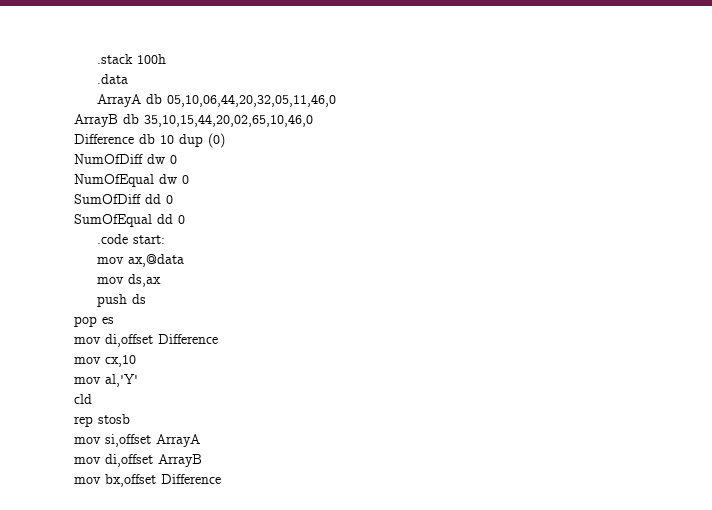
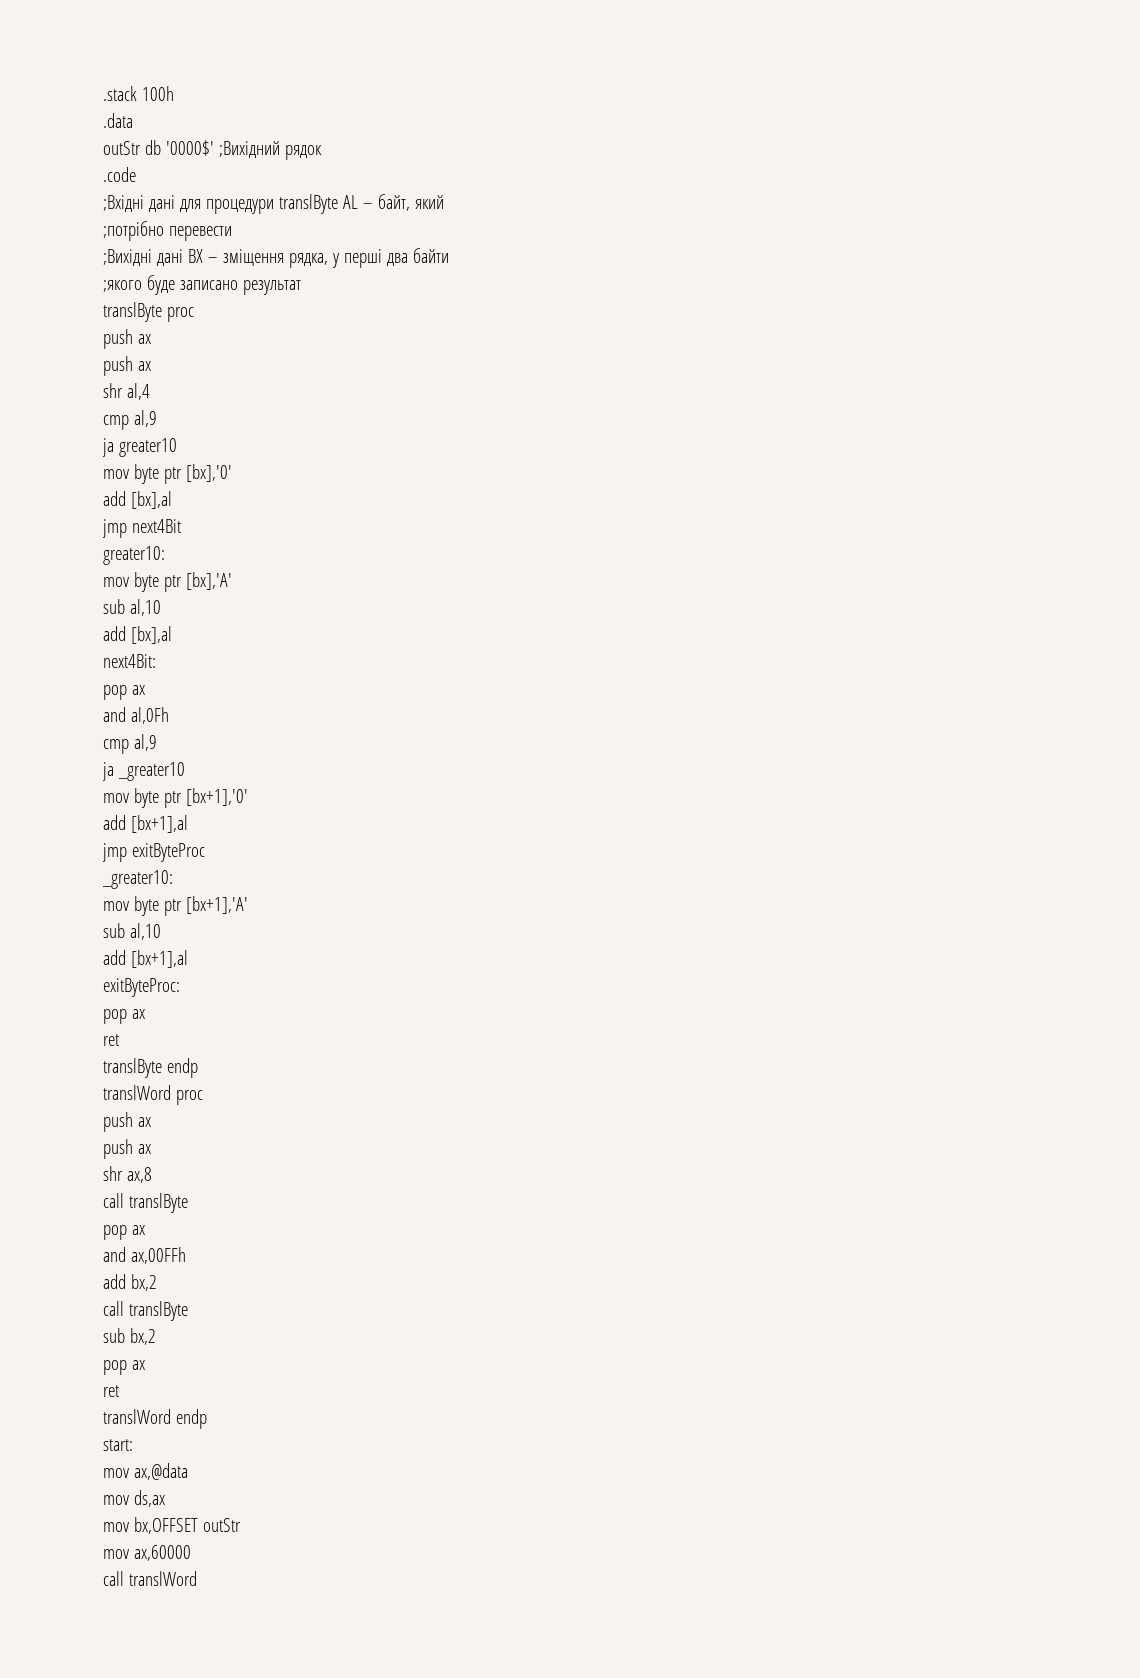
[96,94,336,107] [74,114,313,127] [74,133,225,148] [74,154,177,164] [74,174,189,187] [74,194,173,204] [74,214,185,227] [96,234,128,244] ArrayA db 05,10,06,44,20,32,05,11,46,0 // ArrayB db 35,10,15,44,20,02,65,10,46,0 // Difference db 10 dup (0) // NumOfDiff dw 0 // NumOfEqual dw 0 // SumOfDiff dd 0 // SumOfEqual dd 0 // .code -> [102,140,322,160] [102,167,136,182] [102,194,444,214] [102,221,232,241] [102,248,449,268] [102,275,301,295] [102,302,194,322] [102,329,151,349] [102,356,151,376] [102,383,150,400] [102,410,157,430] [101,438,177,457] [102,464,232,484] [102,491,172,509] [101,519,181,538] [102,546,165,565] [102,572,232,592] [102,599,161,616] [102,626,172,644] [102,654,156,668] [102,685,145,700] [102,707,169,724] [102,734,157,754] [101,762,185,781] [102,788,248,808] [102,815,188,833] [101,843,205,862] [101,870,173,889] [102,896,248,916] [102,923,161,940] [102,950,188,968] [102,978,180,997] [102,1009,145,1024] [102,1034,119,1046] [102,1058,198,1078] [102,1085,203,1105] [102,1112,151,1132] [102,1139,151,1159] [102,1166,152,1183] [102,1193,188,1213] [102,1225,145,1240] [102,1247,186,1264] [102,1274,157,1291] [102,1301,188,1321] [102,1328,156,1345] [102,1360,145,1375] [102,1385,119,1397] [102,1409,207,1429] outStr db '0000$' ;Вихідний рядок // .code // ;Вхідні дані для процедури translByte AL – байт, який // ;потрібно перевести // ;Вихідні дані BX – зміщення рядка, у перші два байти // ;якого буде записано результат // translByte proc // push ax // push ax // shr al,4 // cmp al,9 // ja greater10 // mov byte ptr [bx],'0' // add [bx],al // jmp next4Bit // greater10: // mov byte ptr [bx],'A' // sub al,10 // add [bx],al // next4Bit: // pop ax // and al,0Fh // cmp al,9 // ja _greater10 // mov byte ptr [bx+1],'0' // add [bx+1],al // jmp exitByteProc // _greater10: // mov byte ptr [bx+1],'A' // sub al,10 // add [bx+1],al // exitByteProc: // pop ax // ret // translByte endp // translWord proc // push ax // push ax // shr ax,8 // call translByte // pop ax // and ax,00FFh // add bx,2 // call translByte // sub bx,2 // pop ax // ret // translWord endp //
[96,294,146,307] [74,316,114,327] [74,334,218,347] [74,355,136,367] [74,374,138,387] [74,394,92,404] [74,414,130,427] [74,434,200,447] [74,454,202,467] [74,474,221,487] push ds // pop es // mov di,offset Difference // mov cx,10 // mov al,'Y' // cld // rep stosb // mov si,offset ArrayA // mov di,offset ArrayB // mov bx,offset Difference -> [102,1517,241,1534] [102,1545,191,1561] [102,1571,197,1586] mov bx,OFFSET outStr // mov ax,60000 // call translWord

